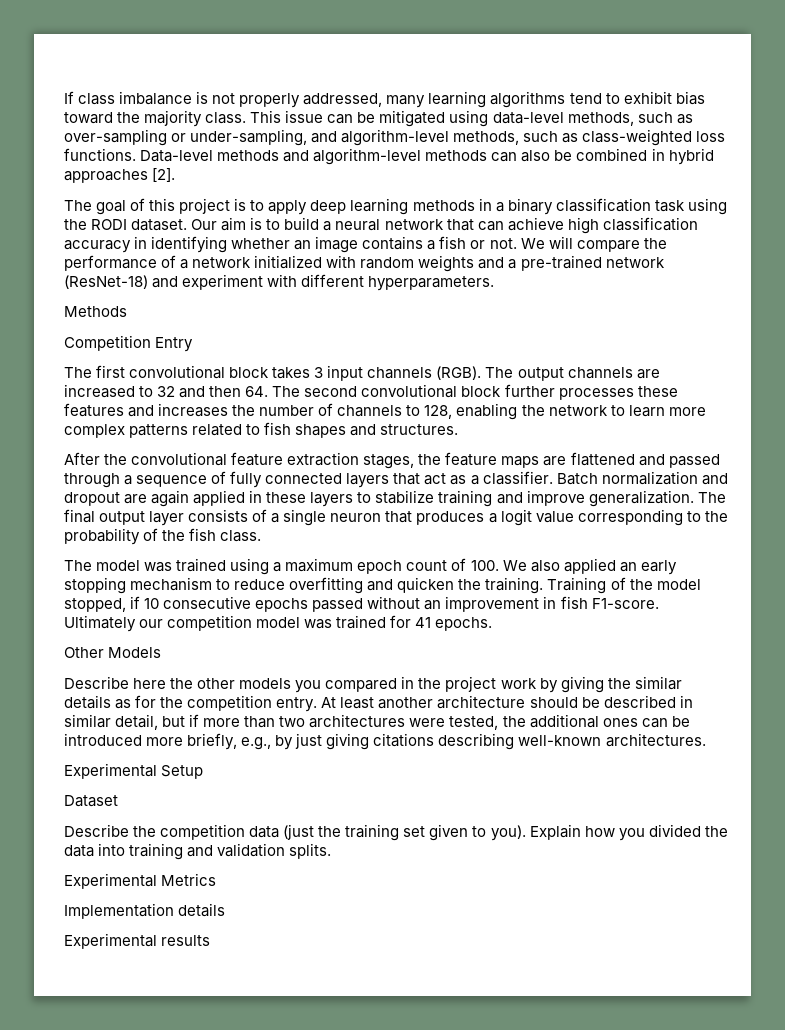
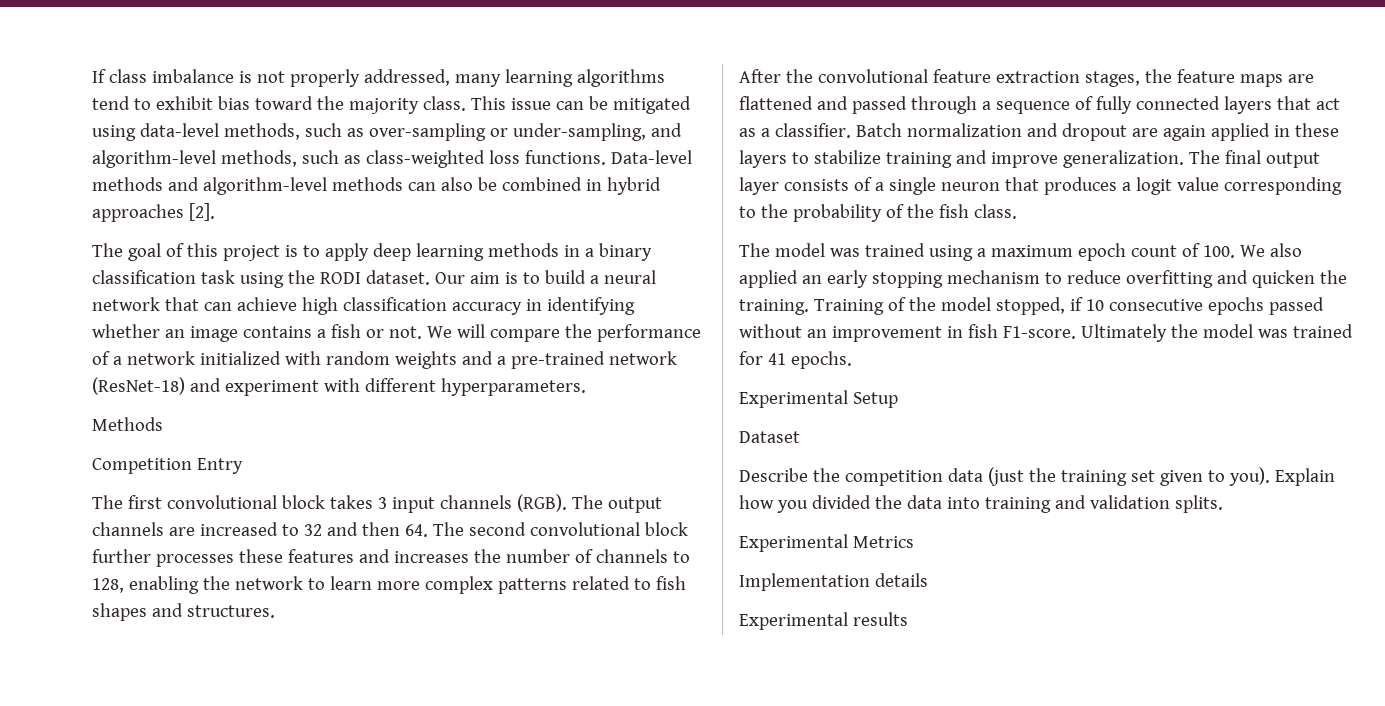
[139,615,253,631] our competition -> [1170,324,1198,338] the
[64,647,162,658] [64,676,682,693] [64,695,693,712] [64,714,690,730] [64,733,706,750] // Other Models // Describe here the other models you compared in the project work by giving the similar details as for the competition entry. At least another architecture should be described in similar detail, but if more than two architectures were tested, the additional ones can be introduced more briefly, e.g., by just giving citations describing well-known architectures. -> (852, 360) none

